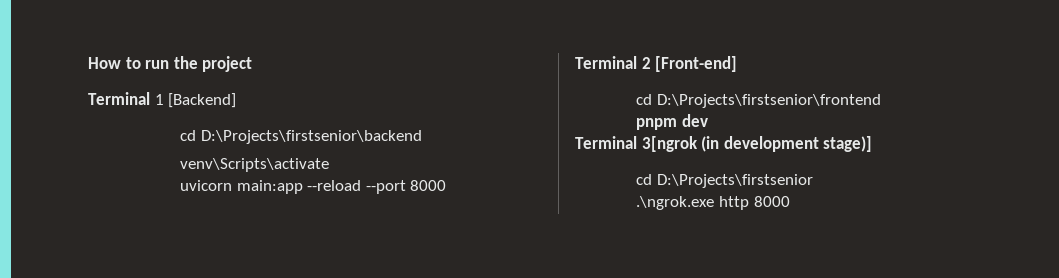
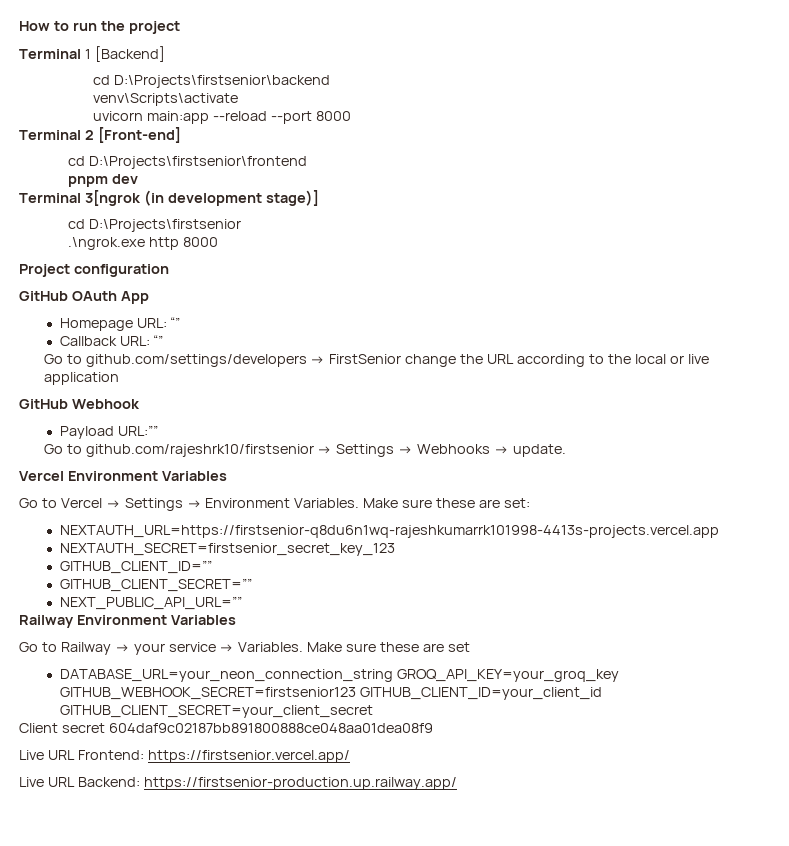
(790, 201) none -> [19,264,169,277] [19,291,149,304] [59,317,181,331] [59,335,164,346] [43,354,709,367] [43,372,119,385] [19,399,140,409] [59,425,158,439] [43,444,566,457] [19,471,227,481] [19,498,530,511] [59,525,719,538] [59,543,395,556] [59,560,212,574] [59,578,252,592] [59,596,242,610] [19,615,236,628] [19,642,470,655] [59,669,619,682] [59,687,602,700] [59,705,373,718] [19,723,433,733] [19,750,350,763] [19,777,457,790] // Project configuration // GitHub OAuth App // Homepage URL: “” // Callback URL: “” // Go to github.com/settings/developers → FirstSenior change the URL according to the local or live application // GitHub Webhook // Payload URL:”” // Go to github.com/rajeshrk10/firstsenior → Settings → Webhooks → update. // Vercel Environment Variables // Go to Vercel → Settings → Environment Variables. Make sure these are set: // NEXTAUTH_URL=https://firstsenior-q8du6n1wq-rajeshkumarrk101998-4413s-projects.vercel.app // NEXTAUTH_SECRET=firstsenior_secret_key_123 // GITHUB_CLIENT_ID=”” // GITHUB_CLIENT_SECRET=”” // NEXT_PUBLIC_API_URL=”” // Railway Environment Variables // Go to Railway → your service → Variables. Make sure these are set // DATABASE_URL=your_neon_connection_string GROQ_API_KEY=your_groq_key GITHUB_WEBHOOK_SECRET=firstsenior123 GITHUB_CLIENT_ID=your_client_id GITHUB_CLIENT_SECRET=your_client_secret // Client secret 604daf9c02187bb891800888ce048aa01dea08f9 // Live URL Frontend: https://firstsenior.vercel.app/ // Live URL Backend: https://firstsenior-production.up.railway.app/

